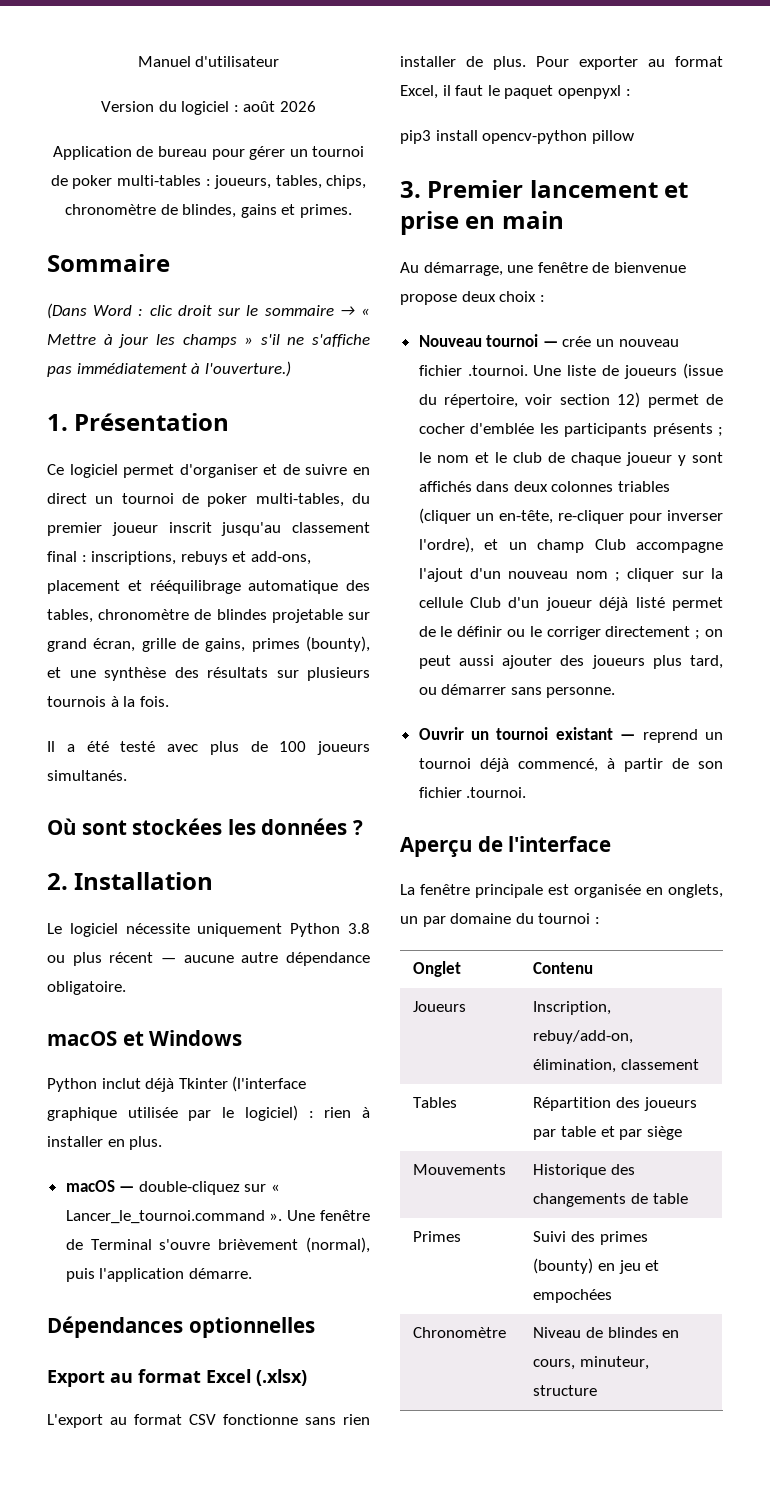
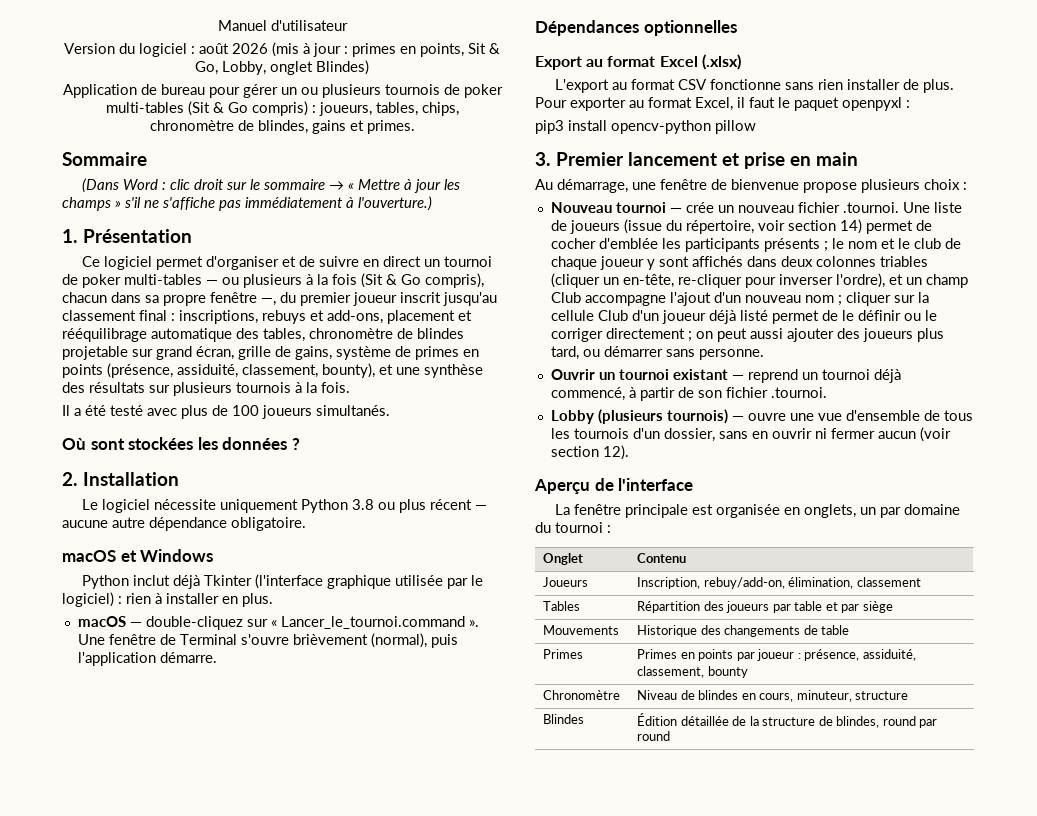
(316, 106) none -> [272,42,500,57] [195,60,369,75] (mis à jour : primes en points, Sit & Go, Lobby, onglet Blindes)
[312,146,365,157] [50,175,201,189] tournoi de poker multi-tables -> [300,84,503,98] [105,101,308,116] ou plusieurs tournois de poker multi-tables (Sit & Go compris)
[255,493,344,507] multi-tables, -> [124,273,484,288] [62,292,276,306] multi-tables — ou plusieurs à la fois (Sit & Go compris), chacun dans sa propre fenêtre —,
[251,636,370,652] primes (bounty), -> [336,346,479,360] [62,363,375,378] système de primes en points (présence, assiduité, classement, bounty),
[461,291,496,302] deux -> [861,179,920,193] plusieurs
[617,392,641,408] 12) -> [839,219,862,234] 14)
(527, 792) none -> [550,409,973,424] [550,427,951,442] [550,445,629,460] // Lobby (plusieurs tournois) — ouvre une vue d'ensemble de tous les tournois d'un dossier, sans en ouvrir ni fermer aucun (voir section 12).
[533,1231,648,1245] [533,1258,660,1274] [533,1289,613,1303] Suivi des primes (bounty) en jeu et empochées -> [637,649,916,661] [637,666,748,678] Primes en points par joueur : présence, assiduité, classement, bounty
(598, 1390) none -> [543,714,585,724] [637,713,938,728] [637,731,671,741] // Blindes | Édition détaillée de la structure de blindes, round par round

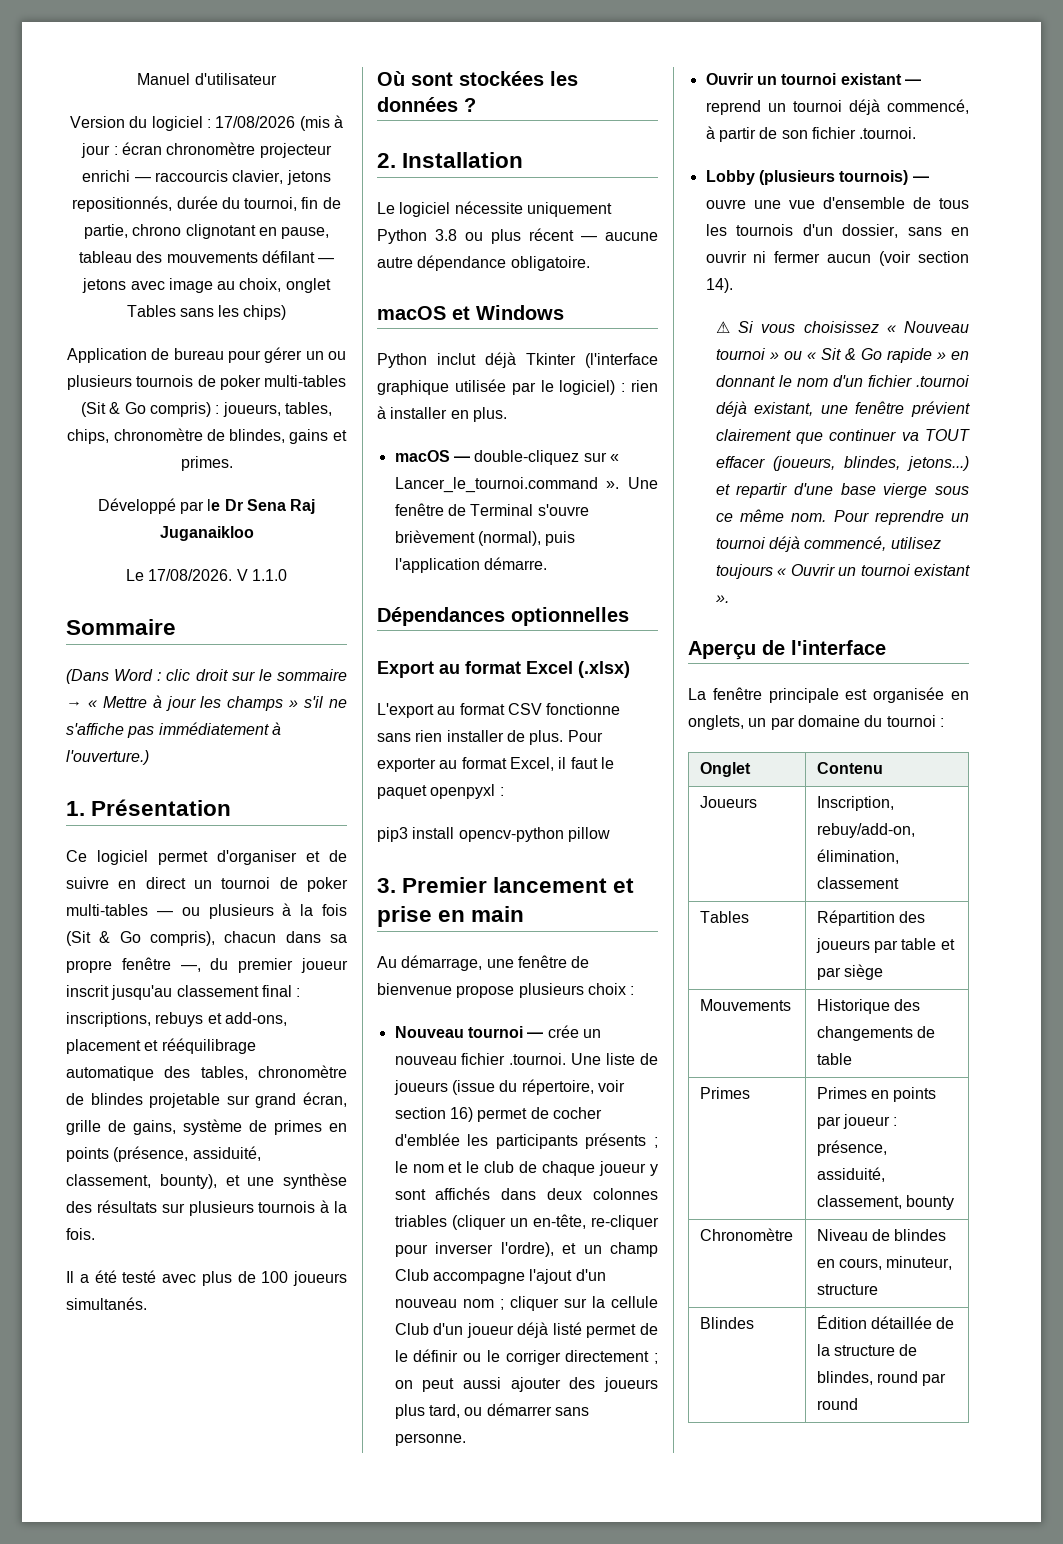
[199,43,268,54] août 2026 -> [215,116,296,128] 17/08/2026
[352,43,500,57] [195,60,369,75] primes en points, Sit & Go, Lobby, onglet Blindes) -> [122,142,332,158] [82,170,331,185] [72,196,341,212] [83,224,330,239] [78,250,335,263] [82,278,331,293] [126,305,287,320] écran chronomètre projecteur enrichi — raccourcis clavier, jetons repositionnés, durée du tournoi, fin de partie, chrono clignotant en pause, tableau des mouvements défilant — jetons avec image au choix, onglet Tables sans les chips)
(415, 127) none -> [97,498,316,514] [159,526,254,541] [126,569,287,581] // Développé par le Dr Sena Raj Juganaikloo // Le 17/08/2026. V 1.1.0
[839,219,862,234] 14) -> [449,1107,473,1122] 16)
[602,445,629,460] 12). -> [705,278,733,293] [715,321,969,333] [715,348,969,363] [715,375,969,387] [715,401,970,417] [715,429,970,444] [715,456,969,471] [715,483,969,498] [715,509,969,525] [715,536,941,552] [715,564,970,579] [715,595,729,603] 14). // ⚠ Si vous choisissez « Nouveau tournoi » ou « Sit & Go rapide » en donnant le nom d'un fichier .tournoi déjà existant, une fenêtre prévient clairement que continuer va TOUT effacer (joueurs, blindes, jetons...) et repartir d'une base vierge sous ce même nom. Pour reprendre un tournoi déjà commencé, utilisez toujours « Ouvrir un tournoi existant ».

